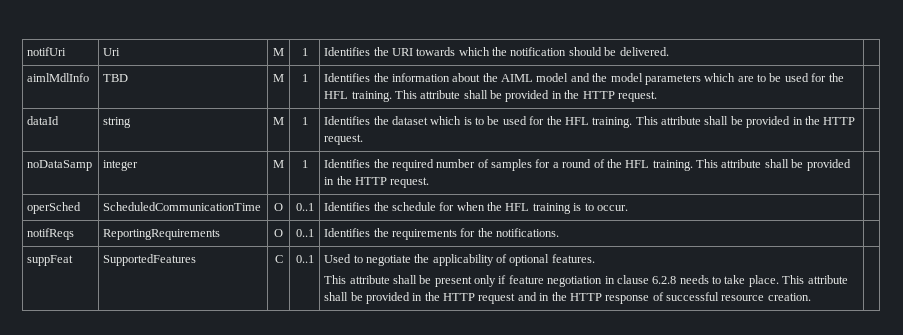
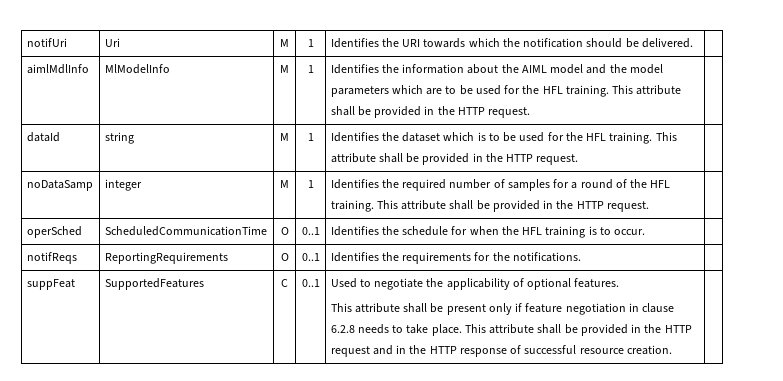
[103,74,129,82] TBD -> [104,64,170,74] MlModelInfo

